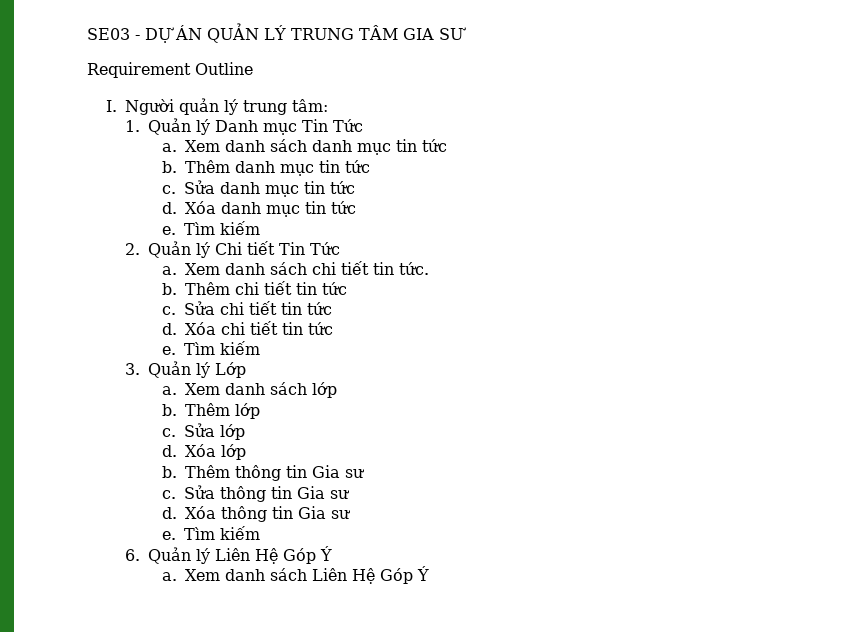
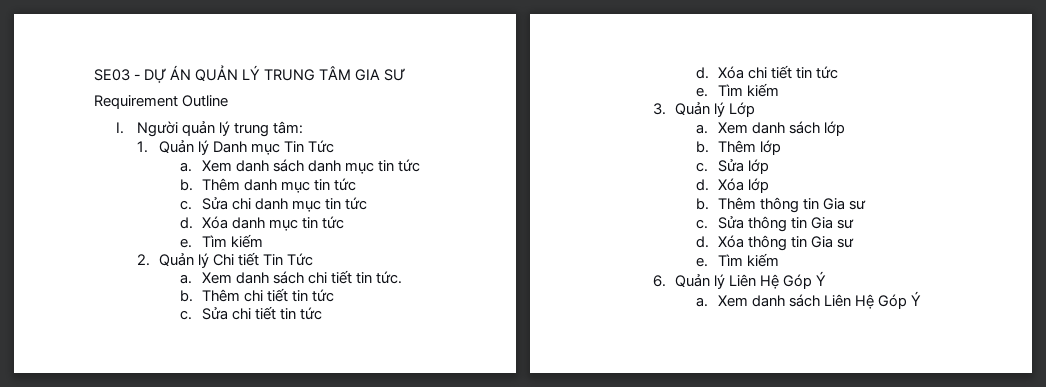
(216, 187) none -> [231,198,251,210] chi

